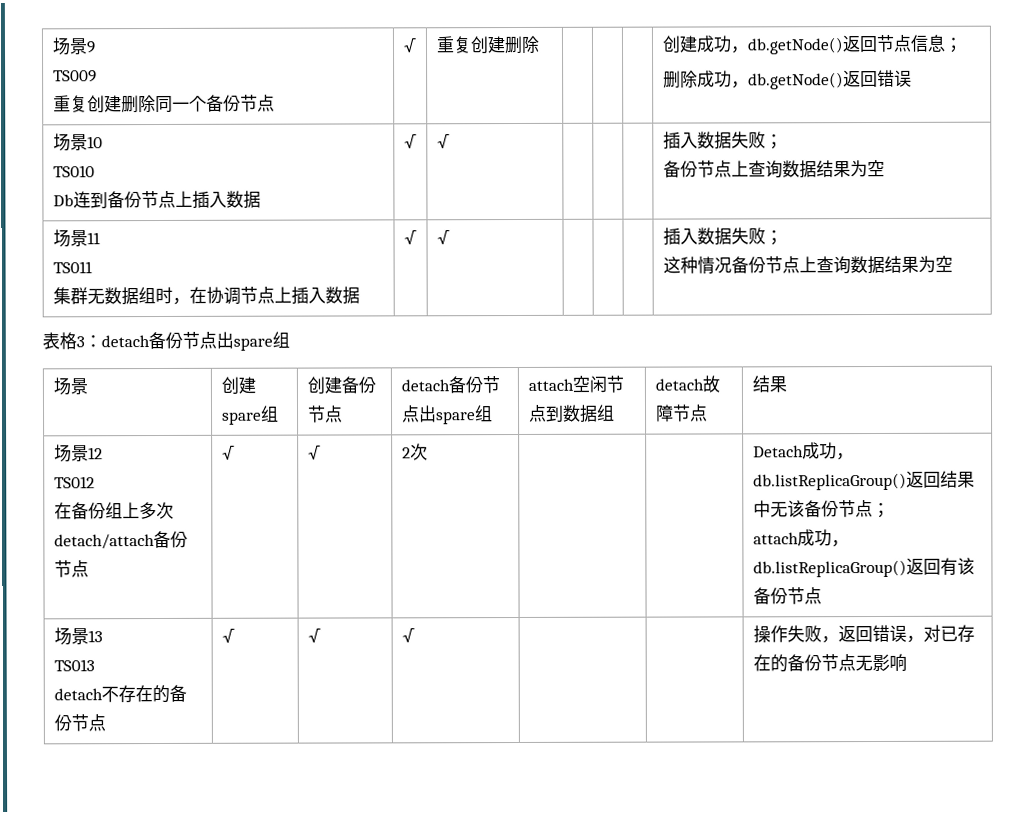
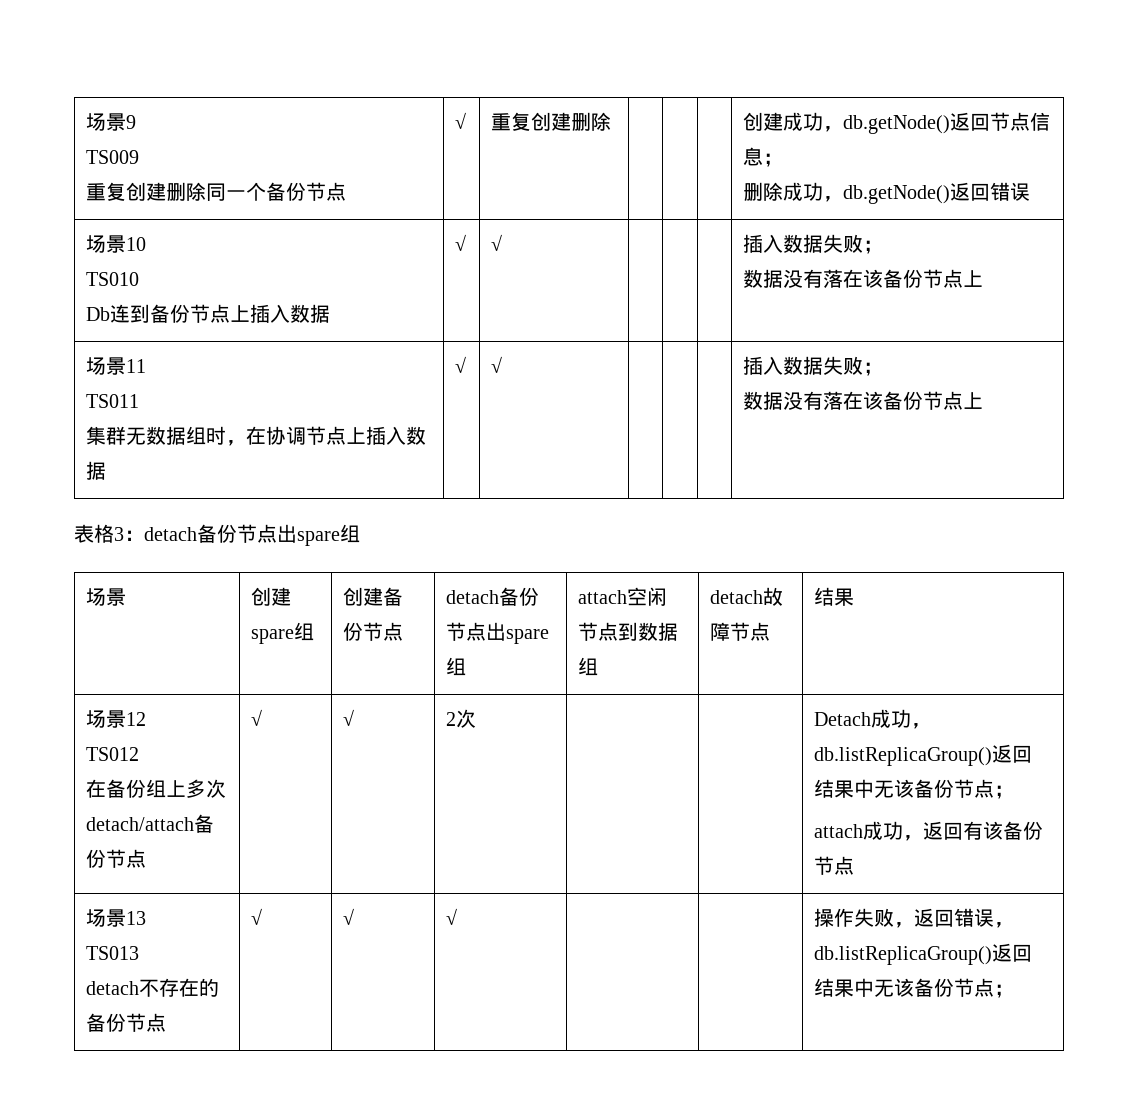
[662,159,885,179] 备份节点上查询数据结果为空 -> [743,269,984,288] 数据没有落在该备份节点上
[662,255,953,275] 这种情况备份节点上查询数据结果为空 -> [743,391,984,410] 数据没有落在该备份节点上
[752,559,907,578] db.listReplicaGroup() -> (924, 838) none
[922,624,975,642] [752,653,907,673] 对已存在的备份节点无影响 -> [814,943,1033,965] [814,978,1015,998] db.listReplicaGroup()返回结果中无该备份节点；

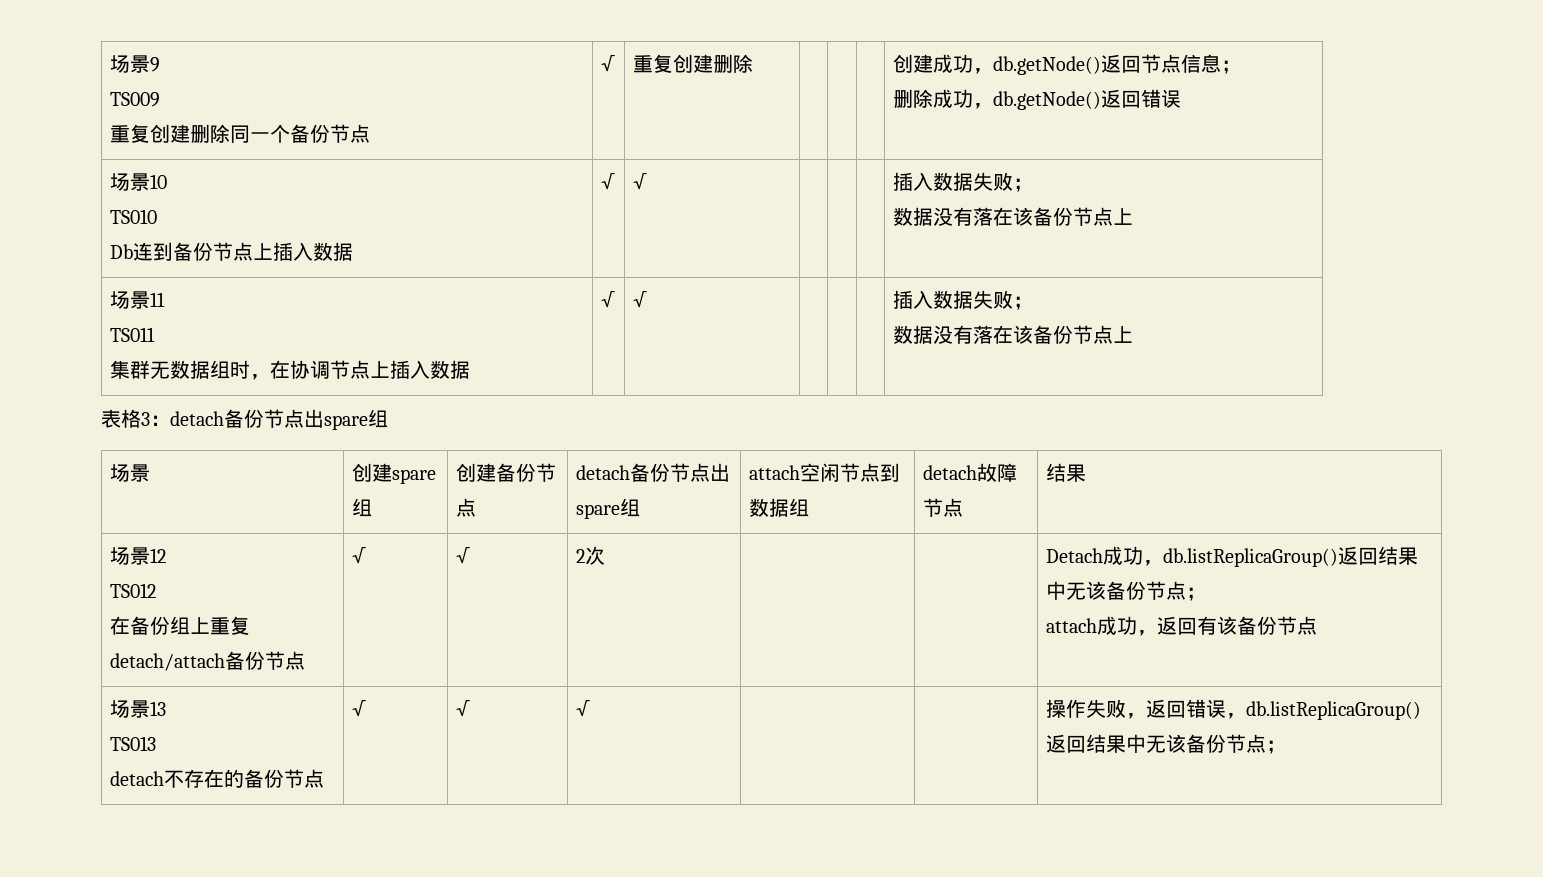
[186,779,227,798] 多次 -> [210,616,251,635] 重复

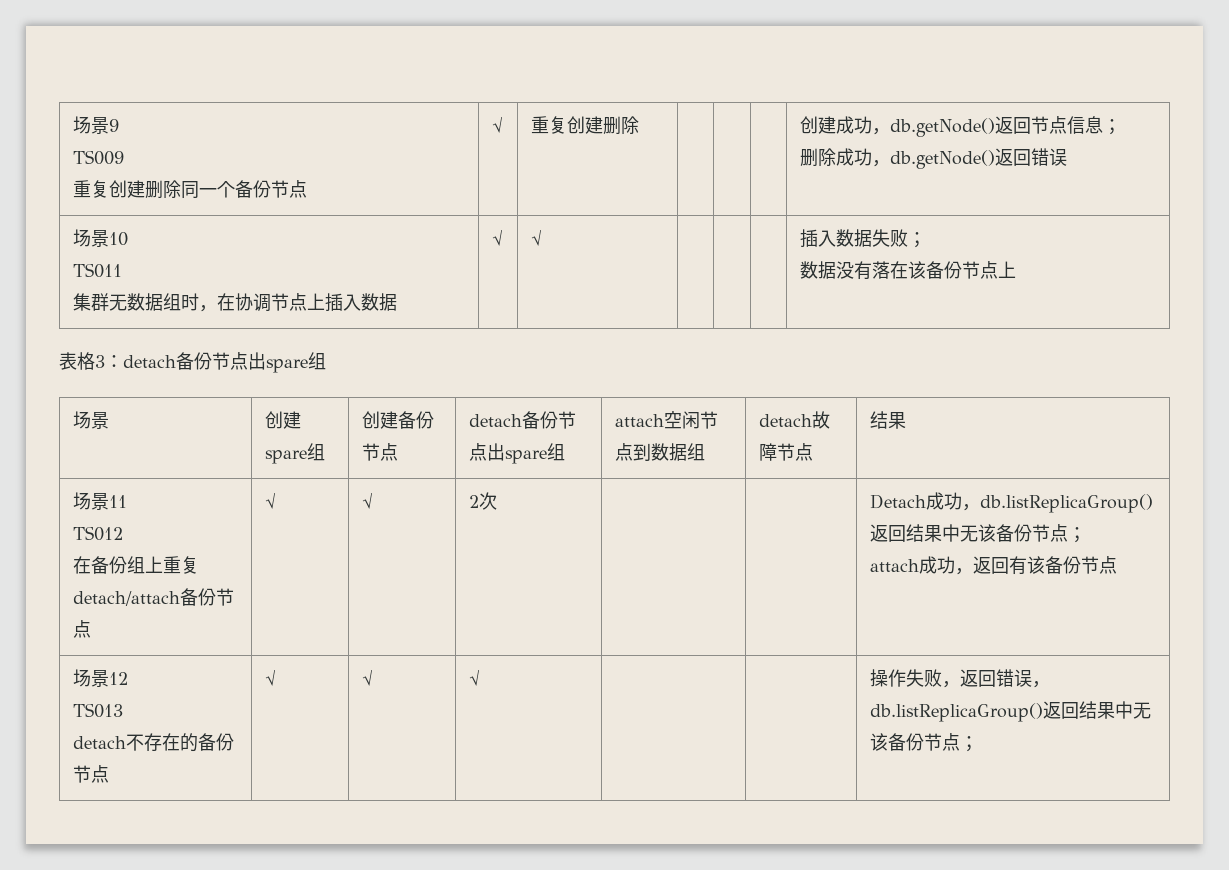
[110,209,158,224] [110,242,354,261] [601,173,616,190] [633,173,648,190] [893,172,1034,192] [893,207,1134,226] [110,291,166,309] // TS010 // Db连到备份节点上插入数据 | √ | √ | | | | 插入数据失败； // 数据没有落在该备份节点上 // 场景11 -> (128, 239) none
[150,548,167,563] 12 -> [108,495,127,508] 11
[150,701,167,716] 13 -> [108,672,128,685] 12

